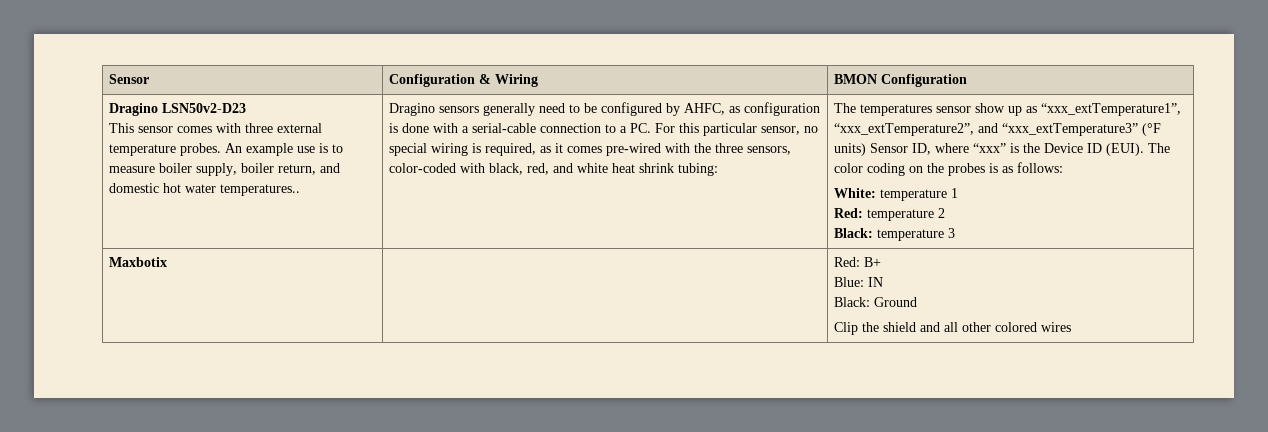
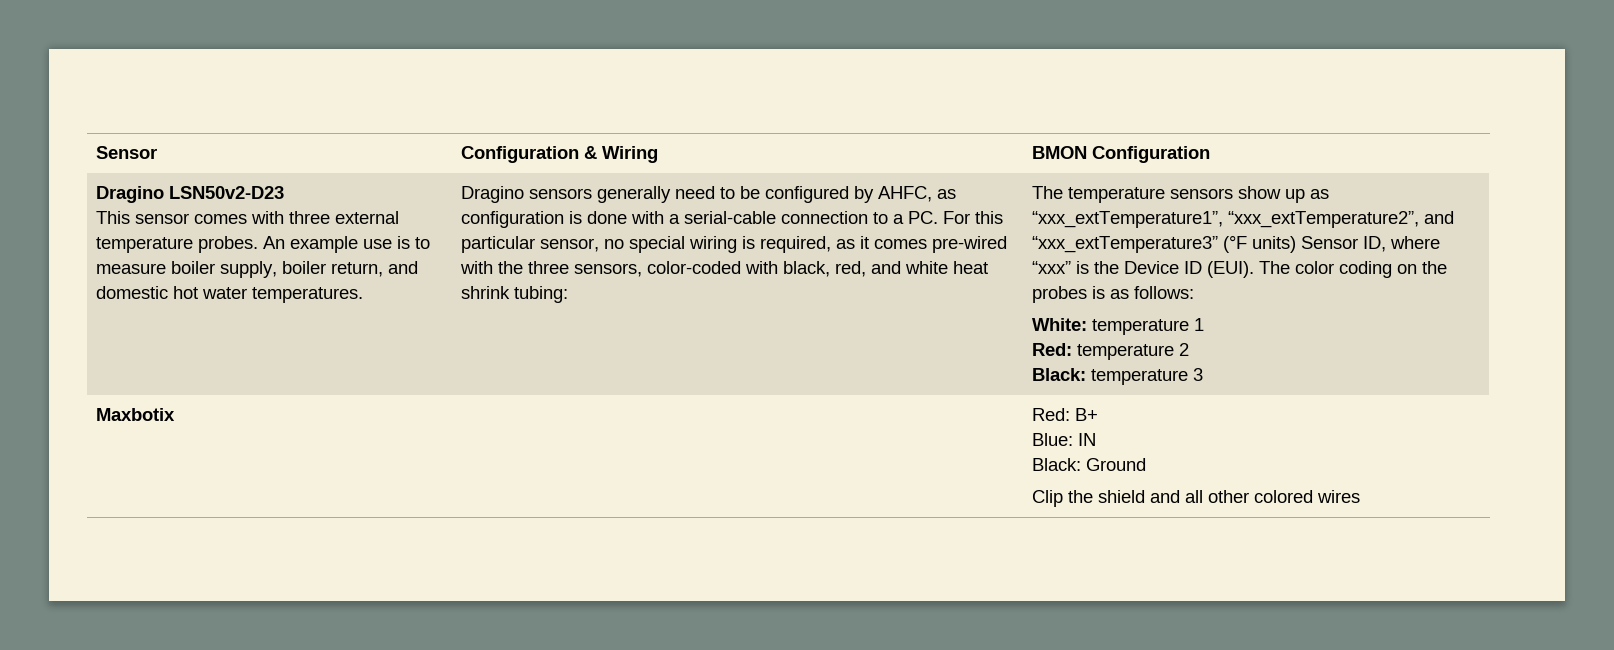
[219,184,300,196] temperatures.. -> [252,287,364,303] temperatures.
[859,104,971,116] temperatures sensor -> [1068,187,1234,203] temperature sensors

